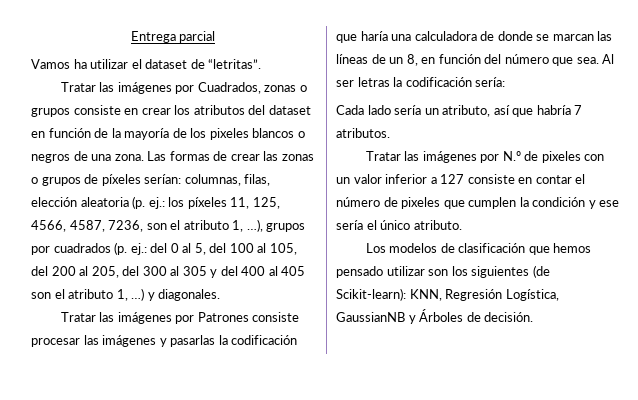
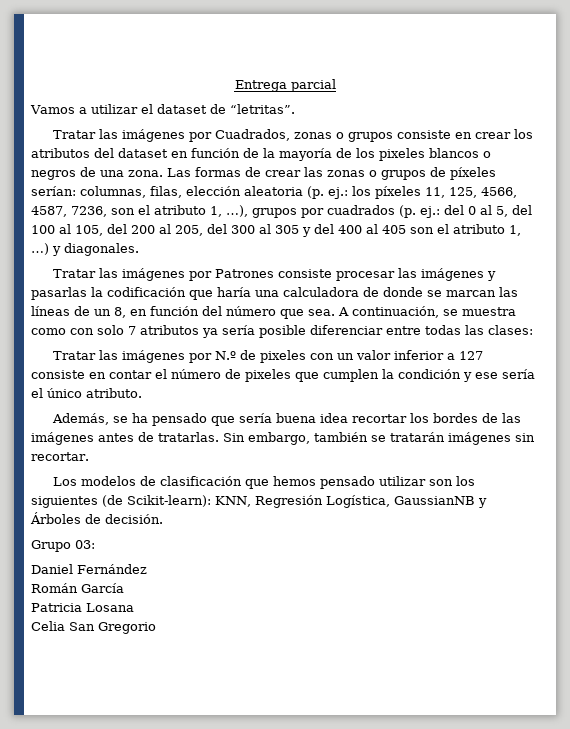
[73,59,87,69] ha -> [78,107,87,114] a
[602,54,615,64] [336,77,506,87] [336,105,583,117] [336,128,390,138] Al ser letras la codificación sería: // Cada lado sería un atributo, así que habría 7 atributos. -> [338,306,516,318] [31,325,533,338] A continuación, se muestra como con solo 7 atributos ya sería posible diferenciar entre todas las clases:
(462, 225) none -> [51,413,521,426] [31,432,535,445] [31,452,89,461] // Además, se ha pensado que sería buena idea recortar los bordes de las imágenes antes de tratarlas. Sin embargo, también se tratarán imágenes sin recortar.
(534, 317) none -> [31,540,95,552] [31,564,147,574] [31,583,124,593] [31,603,134,612] [31,621,156,634] // Grupo 03: // Daniel Fernández // Román García // Patricia Losana // Celia San Gregorio

